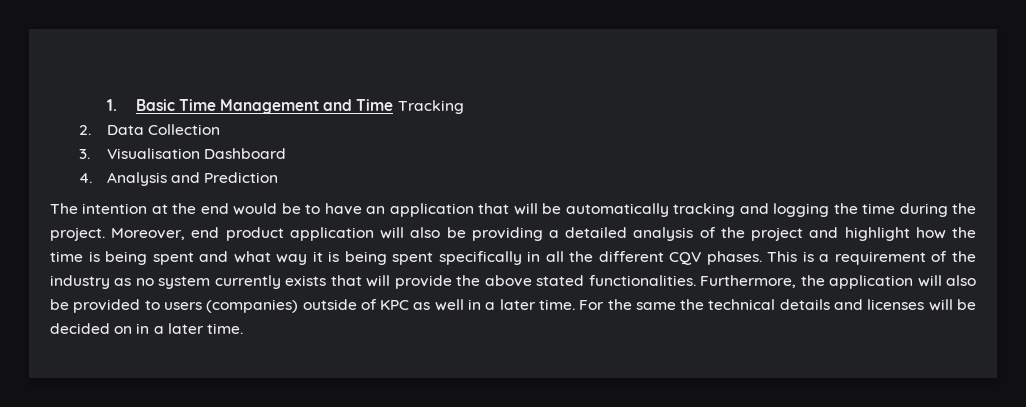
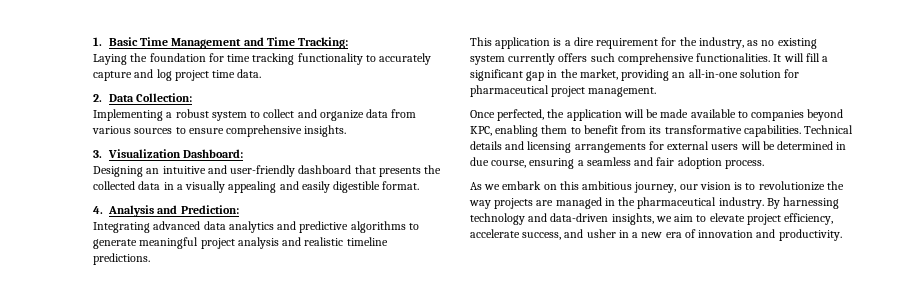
[397,100,464,114] [78,124,221,135] [78,148,287,159] [78,172,279,186] [50,203,977,217] [50,227,976,241] [50,251,976,265] [50,275,110,289] Tracking // 2. Data Collection // 3. Visualisation Dashboard // 4. Analysis and Prediction // The intention at the end would be to have an application that will be automatically tracking and logging the time during the project. Moreover, end product application will also be providing a detailed analysis of the project and highlight how the time is being spent and what way it is being spent specifically in all the different CQV phases. This is a requirement of the industry -> [298,37,349,49] [93,53,432,65] [93,69,262,81] [93,93,193,102] [93,109,417,121] [92,125,347,137] [93,149,244,158] [93,165,442,177] [93,181,420,193] [93,205,239,217] [93,221,419,233] [93,237,388,249] [93,253,151,265] [470,37,744,49] Tracking: // Laying the foundation for time tracking functionality to accurately capture and log project time data. // 2. Data Collection: // Implementing a robust system to collect and organize data from various sources to ensure comprehensive insights. // 3. Visualization Dashboard: // Designing an intuitive and user-friendly dashboard that presents the collected data in a visually appealing and easily digestible format. // 4. Analysis and Prediction: // Integrating advanced data analytics and predictive algorithms to generate meaningful project analysis and realistic timeline predictions. // This application is a dire requirement for the industry,
(154, 282) none -> [777,38,817,49] existing
[285,275,977,289] [50,299,977,313] [50,323,243,334] exists that will provide the above stated functionalities. Furthermore, the application will also be provided to users (companies) outside of KPC as well in a later time. For the same the technical details and licenses will be decided on in a later time. -> [558,53,829,65] [470,69,800,81] [470,85,657,97] [470,109,844,121] [470,125,854,137] [470,141,847,153] [470,157,764,169] [470,181,844,193] [469,197,840,209] [470,213,834,225] [470,229,842,241] offers such comprehensive functionalities. It will fill a significant gap in the market, providing an all-in-one solution for pharmaceutical project management. // Once perfected, the application will be made available to companies beyond KPC, enabling them to benefit from its transformative capabilities. Technical details and licensing arrangements for external users will be determined in due course, ensuring a seamless and fair adoption process. // As we embark on this ambitious journey, our vision is to revolutionize the way projects are managed in the pharmaceutical industry. By harnessing technology and data-driven insights, we aim to elevate project efficiency, accelerate success, and usher in a new era of innovation and productivity.

